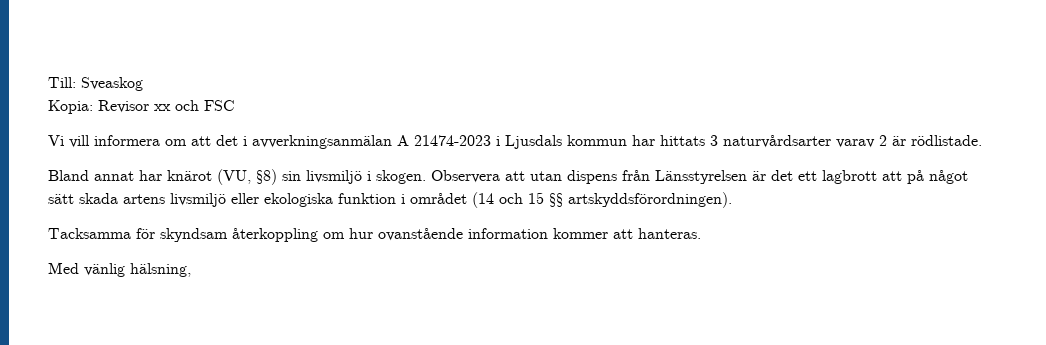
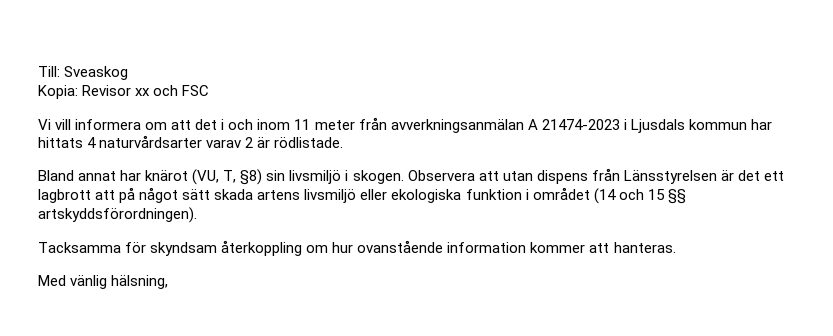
(247, 141) none -> [228,117,387,130] och inom 11 meter från
[710,135,718,146] 3 -> [87,137,97,148] 4
(251, 177) none -> [223,170,237,183] T,

